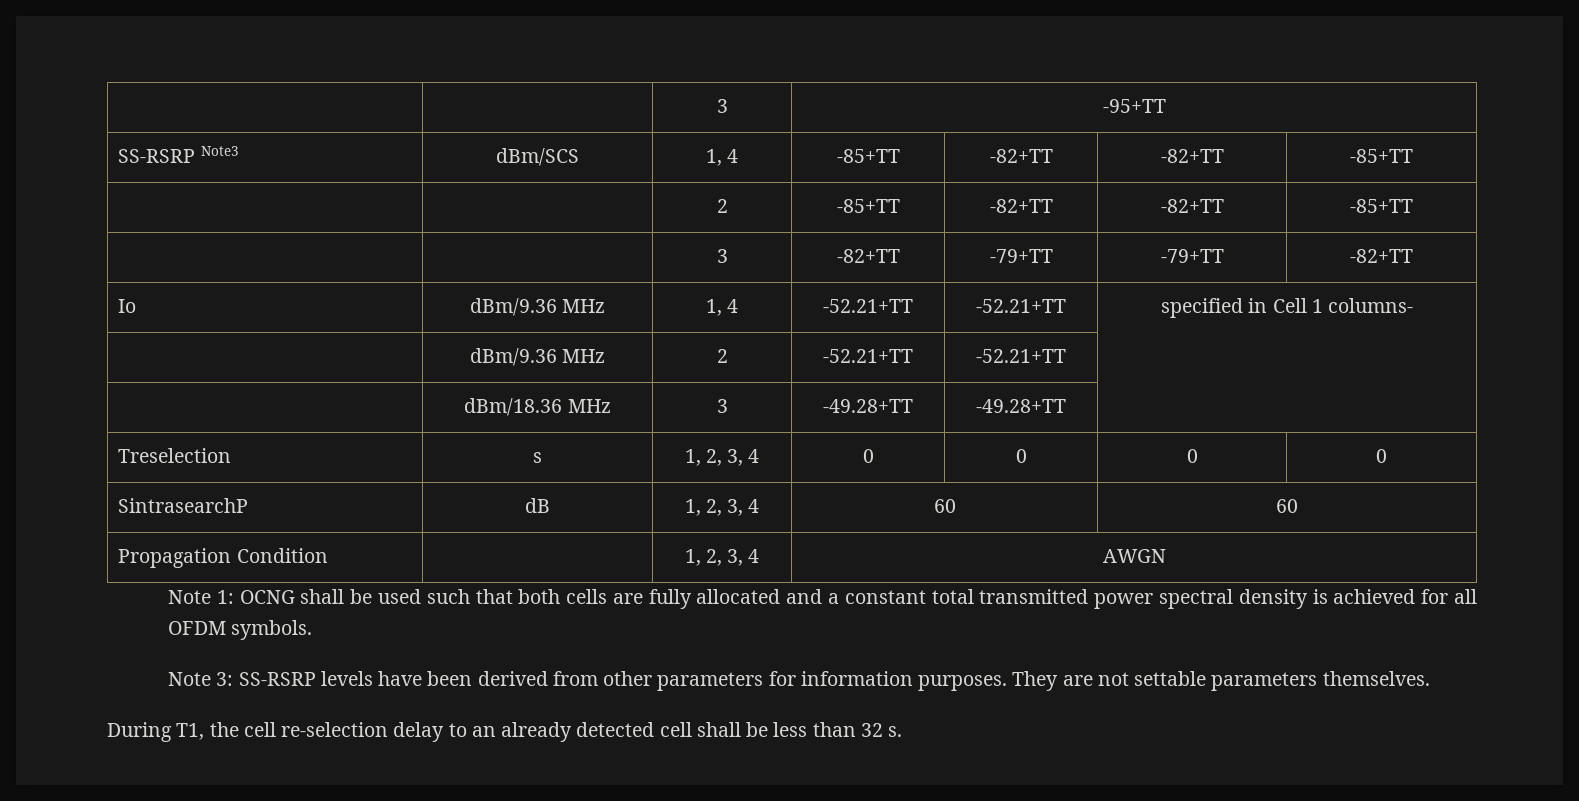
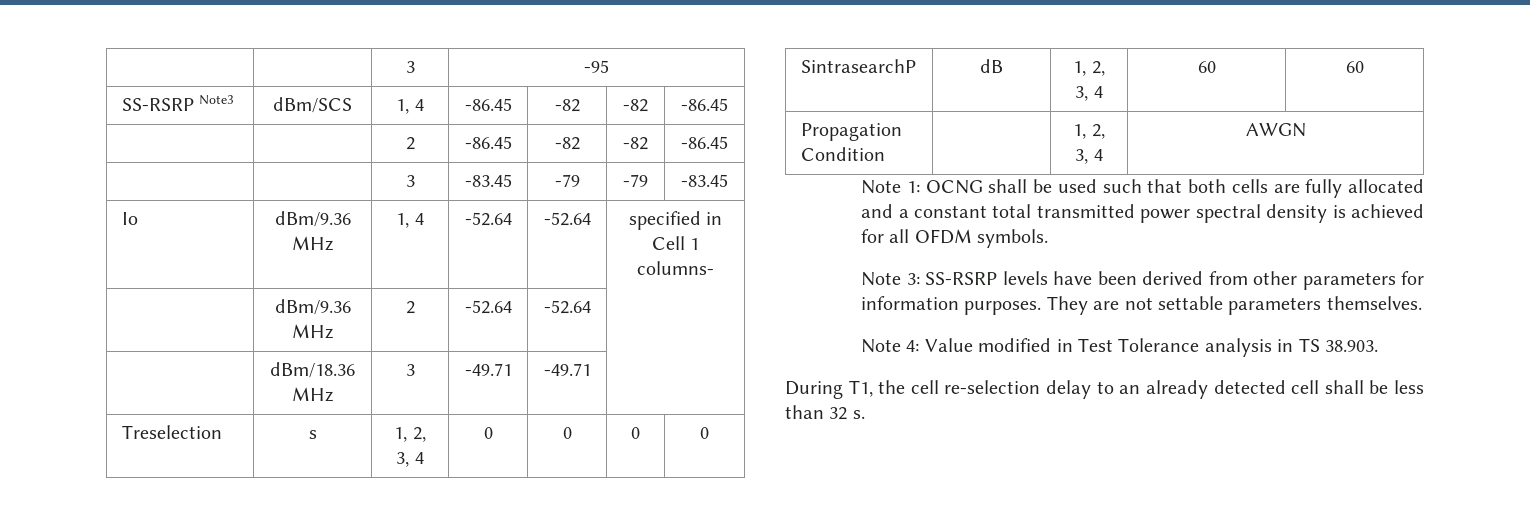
[716,99,728,113] [1102,99,1166,113] | | 3 | -95+TT -> [405,61,415,73] [584,60,609,73] | | 3 | -95
[836,149,900,163] [989,149,1053,163] [1160,149,1224,163] [1350,149,1413,163] [716,199,728,213] [836,199,900,213] [989,199,1053,213] [1160,199,1224,213] [1350,199,1413,213] [716,249,728,263] [836,249,900,263] [989,249,1053,263] [1160,249,1224,263] [1350,249,1413,263] -85+TT | -82+TT | -82+TT | -85+TT // | | 2 | -85+TT | -82+TT | -82+TT | -85+TT // | | 3 | -82+TT | -79+TT | -79+TT | -82+TT -> [464,98,512,111] [554,99,580,112] [623,99,648,112] [681,98,728,111] [405,137,415,150] [464,136,512,149] [554,137,580,150] [623,137,648,150] [681,136,728,149] [405,175,415,187] [464,174,512,187] [554,174,580,187] [623,174,648,187] [681,174,728,187] -86.45 | -82 | -82 | -86.45 // | | 2 | -86.45 | -82 | -82 | -86.45 // | | 3 | -83.45 | -79 | -79 | -83.45
[823,299,913,313] [976,299,1066,313] -52.21+TT | -52.21+TT -> [464,212,512,226] [543,212,591,226] -52.64 | -52.64
[823,349,913,363] [976,349,1066,363] -52.21+TT | -52.21+TT -> [464,300,512,314] [543,300,591,314] -52.64 | -52.64
[823,399,913,413] [976,399,1066,413] -49.28+TT | -49.28+TT -> [464,363,512,376] [543,363,591,376] -49.71 | -49.71
(1430, 678) none -> [861,338,1379,357] // Note 4: Value modified in Test Tolerance analysis in TS 38.903.

